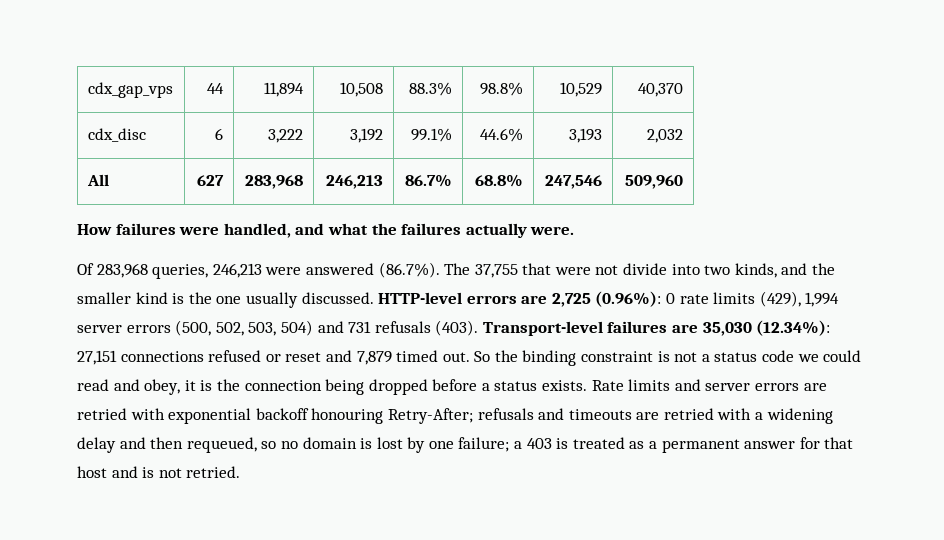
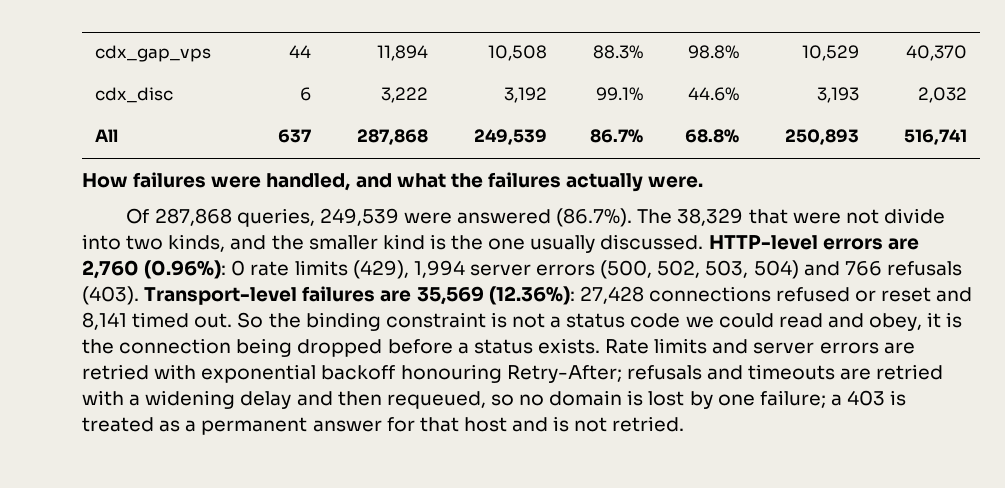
[197,175,225,186] [245,175,304,189] [326,175,384,189] 627 | 283,968 | 246,213 -> [278,129,312,143] [357,129,429,145] [474,129,548,145] 637 | 287,868 | 249,539
[545,175,603,189] [625,175,684,189] 247,546 | 509,960 -> [785,129,860,145] [904,129,968,145] 250,893 | 516,741
[96,263,262,279] 283,968 queries, 246,213 -> [154,208,399,227] 287,868 queries, 249,539
[474,264,518,278] 37,755 -> [677,208,744,226] 38,329
[551,293,591,307] 2,725 -> [82,260,139,279] 2,760
[348,321,372,333] 731 -> [844,261,882,276] 766
[702,320,831,336] [77,350,117,365] 35,030 (12.34%): 27,151 -> [416,286,644,305] 35,569 (12.36%): 27,428
[356,351,392,365] 7,879 -> [82,312,127,330] 8,141

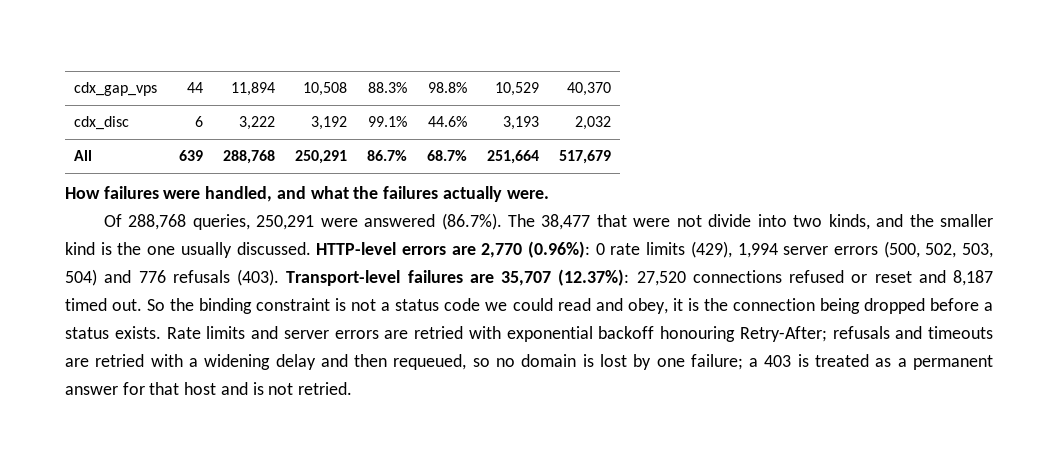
[278,129,312,143] [357,129,429,145] [474,129,548,145] [590,129,644,143] [685,129,740,143] [785,129,860,145] [904,129,968,145] 637 | 287,868 | 249,539 | 86.7% | 68.8% | 250,893 | 516,741 -> [178,150,203,161] [222,150,275,164] [294,150,347,164] [366,150,407,161] [426,150,467,161] [486,150,539,164] [558,150,611,164] 639 | 288,768 | 250,291 | 86.7% | 68.7% | 251,664 | 517,679
[154,208,399,227] 287,868 queries, 249,539 -> [128,214,315,230] 288,768 queries, 250,291
[677,208,744,226] 38,329 -> [541,214,591,230] 38,477
[82,260,139,279] 2,760 -> [481,243,523,258] 2,770
[844,261,882,276] 766 -> [138,270,166,283] 776
[416,286,644,305] 35,569 (12.36%): 27,428 -> [501,269,686,286] 35,707 (12.37%): 27,520
[82,312,127,330] 8,141 -> [953,270,993,286] 8,187

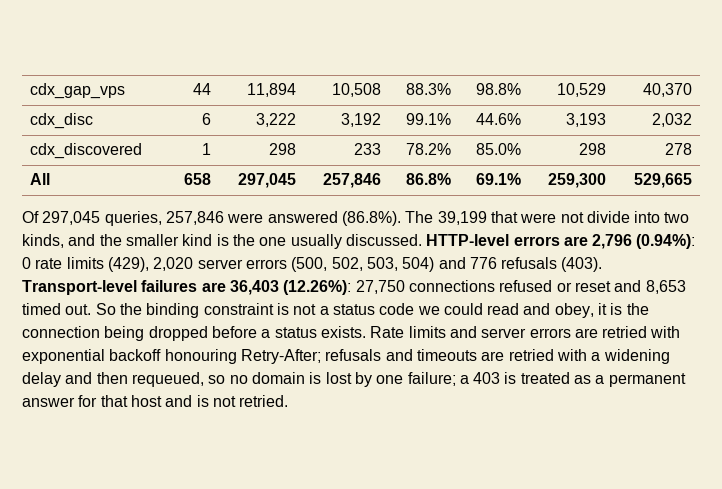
[74,150,93,161] [178,150,203,161] [222,150,275,164] [294,150,347,164] [366,150,407,161] [426,150,467,161] [486,150,539,164] [558,150,611,164] [65,186,549,202] [103,213,591,230] All | 639 | 288,768 | 250,291 | 86.7% | 68.7% | 251,664 | 517,679 // How failures were handled, and what the failures actually were. // Of 288,768 queries, 250,291 were answered (86.7%). The 38,477 -> [29,143,142,159] [202,143,212,155] [269,143,297,155] [354,143,382,155] [406,143,452,155] [476,143,522,155] [579,143,607,155] [665,143,693,155] [29,173,50,185] [184,173,212,185] [238,173,297,188] [323,173,382,188] [406,173,452,185] [476,173,522,185] [548,173,607,188] [634,173,693,188] [22,211,487,226] cdx_discovered | 1 | 298 | 233 | 78.2% | 85.0% | 298 | 278 // All | 658 | 297,045 | 257,846 | 86.8% | 69.1% | 259,300 | 529,665 // Of 297,045 queries, 257,846 were answered (86.8%). The 39,199
[481,241,590,258] 2,770 (0.96%): -> [592,234,696,249] 2,796 (0.94%):
[737,243,778,258] 1,994 -> [153,257,194,271] 2,020
[501,269,686,286] 35,707 (12.37%): 27,520 -> [229,280,405,295] 36,403 (12.26%): 27,750
[953,270,993,286] 8,187 -> [645,280,686,294] 8,653

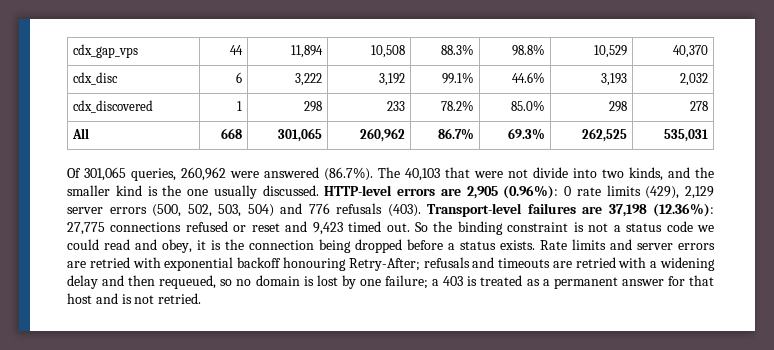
[184,173,212,185] [238,173,297,188] [323,173,382,188] [406,173,452,185] [476,173,522,185] [548,173,607,188] [634,173,693,188] [22,211,487,226] 658 | 297,045 | 257,846 | 86.8% | 69.1% | 259,300 | 529,665 // Of 297,045 queries, 257,846 were answered (86.8%). The 39,199 -> [221,128,243,139] [278,128,323,142] [360,128,406,142] [438,128,475,140] [508,128,546,140] [582,128,628,142] [664,129,709,142] [67,167,440,181] 668 | 301,065 | 260,962 | 86.7% | 69.3% | 262,525 | 535,031 // Of 301,065 queries, 260,962 were answered (86.7%). The 40,103
[592,234,696,249] 2,796 (0.94%): -> [466,185,559,199] 2,905 (0.96%):
[153,257,194,271] 2,020 -> [685,186,714,199] 2,129
[229,280,405,295] 36,403 (12.26%): 27,750 -> [608,203,714,217] [67,222,105,235] 37,198 (12.36%): 27,775
[645,280,686,294] 8,653 -> [312,222,343,235] 9,423

